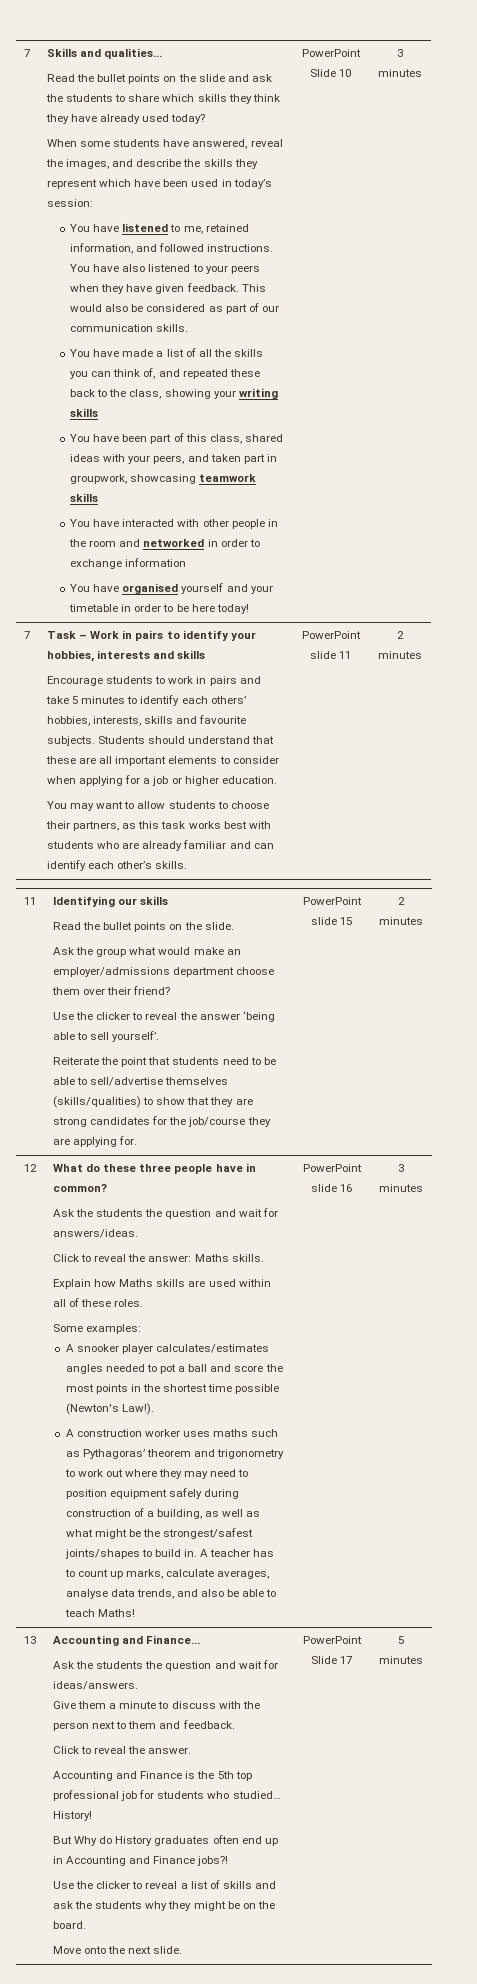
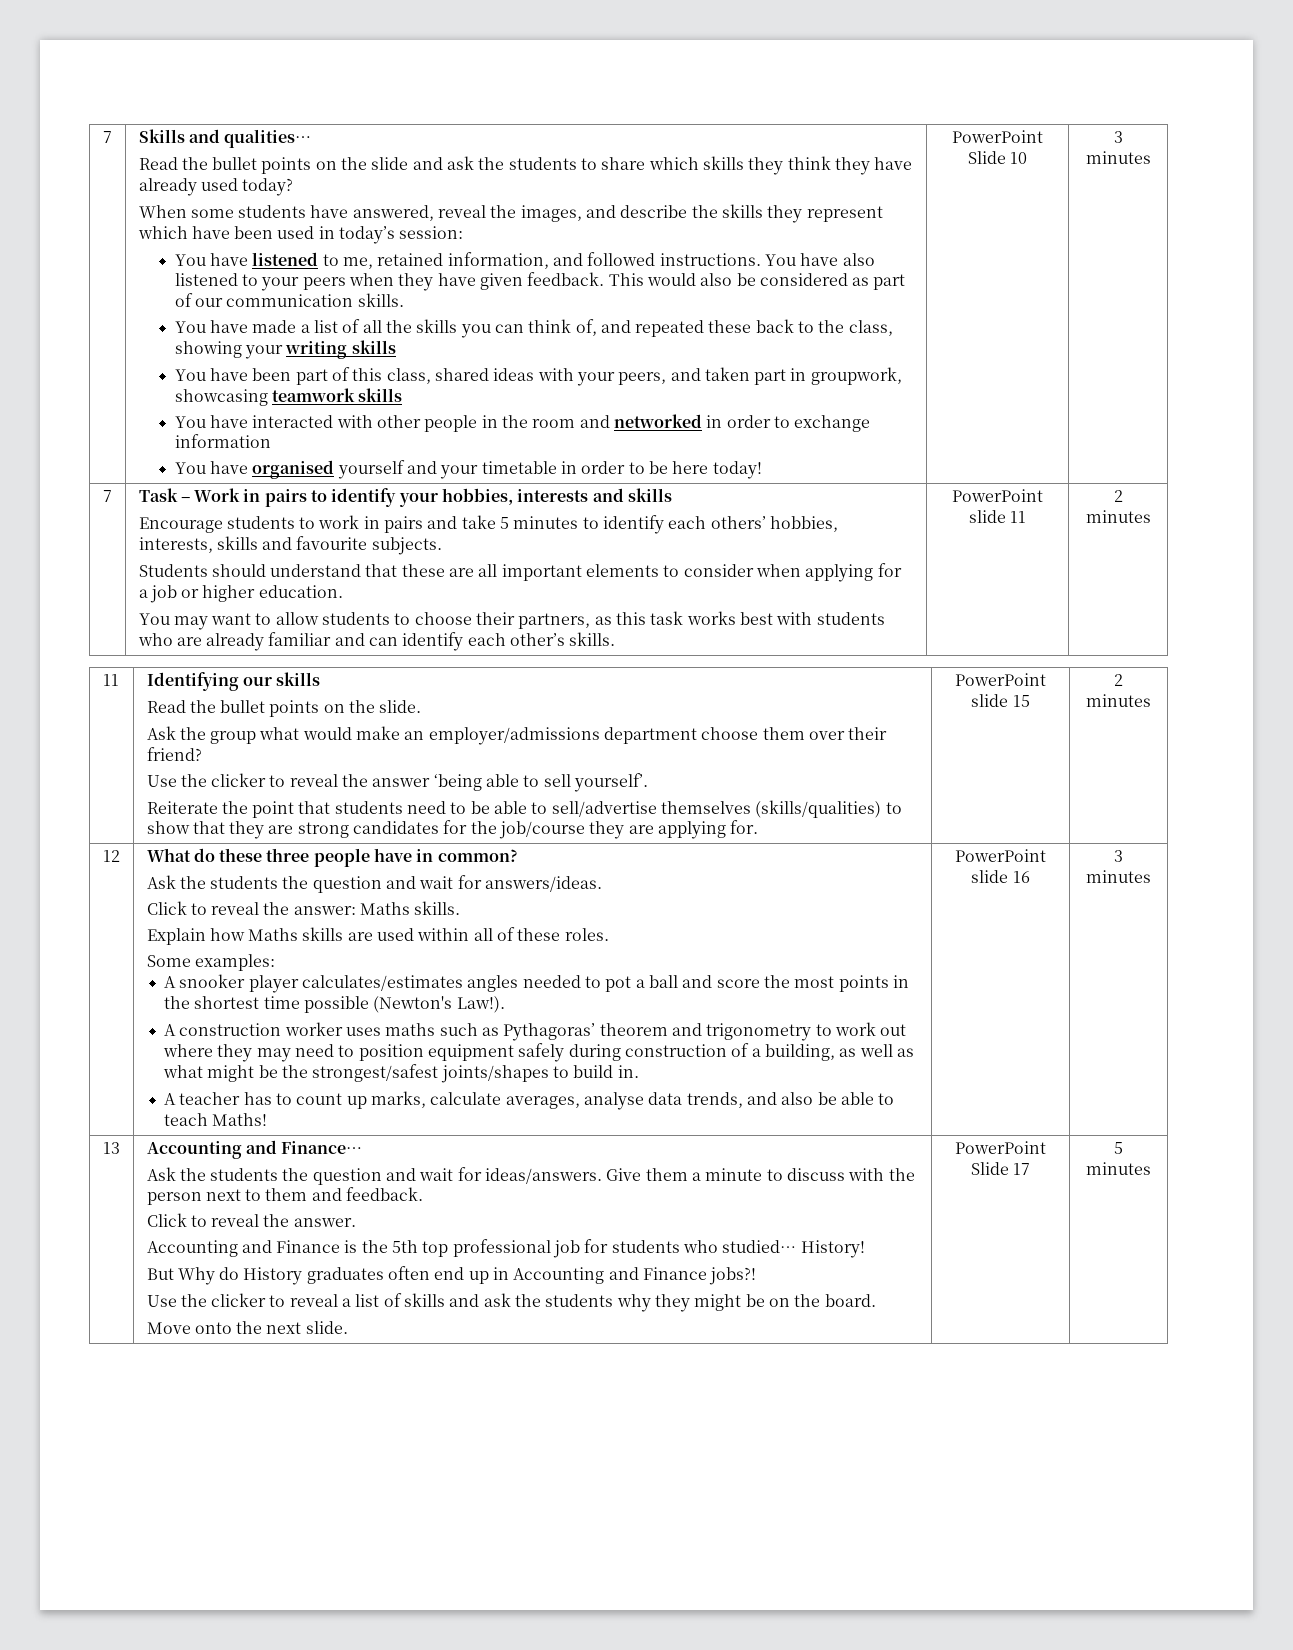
(96, 741) none -> (442, 546) //
(198, 1553) none -> (639, 1071) //
(139, 1685) // -> (603, 1176) none

